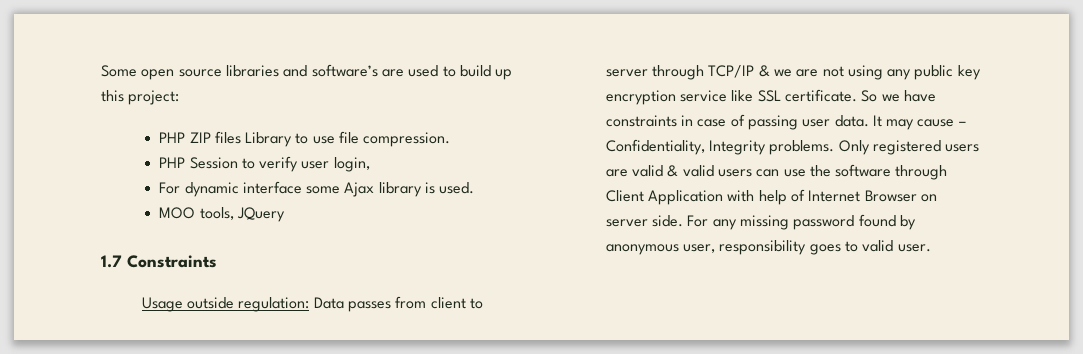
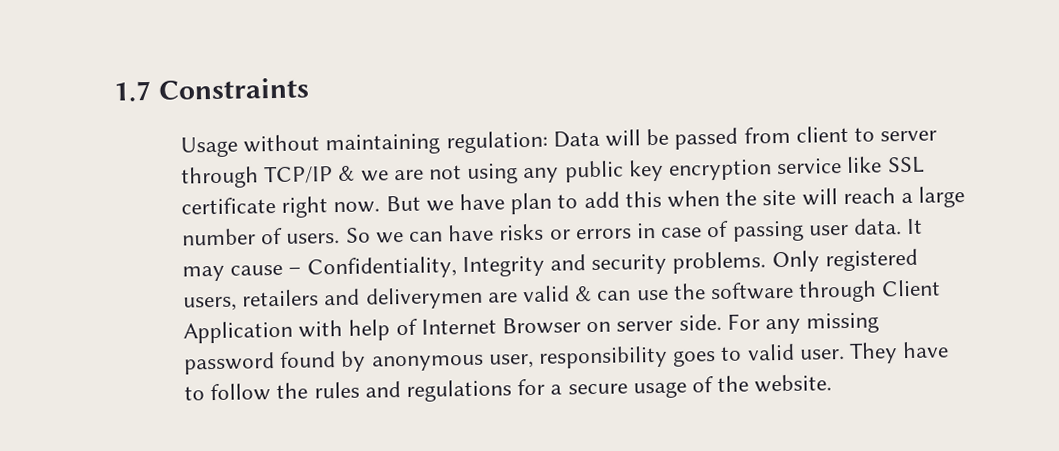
[101,64,513,80] [101,90,180,105] [159,131,451,147] [159,156,370,172] [159,181,475,197] [159,207,285,222] [101,255,217,268] [141,297,391,312] Some open source libraries and software’s are used to build up this project: // PHP ZIP files Library to use file compression. // PHP Session to verify user login, // For dynamic interface some Ajax library is used. // MOO tools, JQuery // 1.7 Constraints // Usage outside regulation: Data passes -> [113,77,309,102] [179,127,739,158] 1.7 Constraints // Usage without maintaining regulation: Data will be passed
[784,89,936,102] [605,115,677,127] certificate. So we have constraints -> [180,186,966,218] [181,223,632,246] certificate right now. But we have plan to add this when the site will reach a large number of users. So we can have risks or errors
(766, 147) none -> [549,253,668,276] and security
[945,144,980,152] users -> [182,286,483,312] users, retailers and deliverymen
[682,165,752,177] valid users -> (593, 294) none
(931, 248) none -> [849,341,950,364] [183,374,833,402] They have to follow the rules and regulations for a secure usage of the website.

